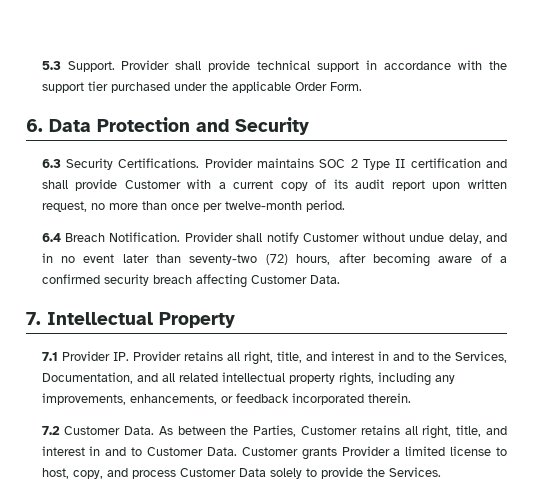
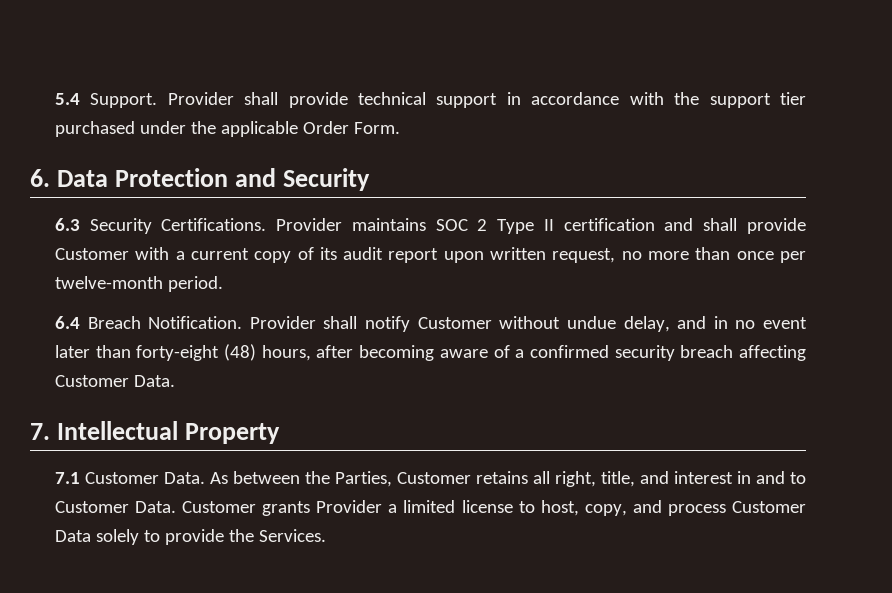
[41,61,61,70] 5.3 -> [54,93,80,105] 5.4
[189,254,288,265] seventy-two (72) -> [136,344,257,361] forty-eight (48)
[61,351,507,365] [41,372,455,386] [41,393,411,405] [41,426,60,435] Provider IP. Provider retains all right, title, and interest in and to the Services, Documentation, and all related intellectual property rights, including any improvements, enhancements, or feedback incorporated therein. // 7.2 -> (80, 478) none

